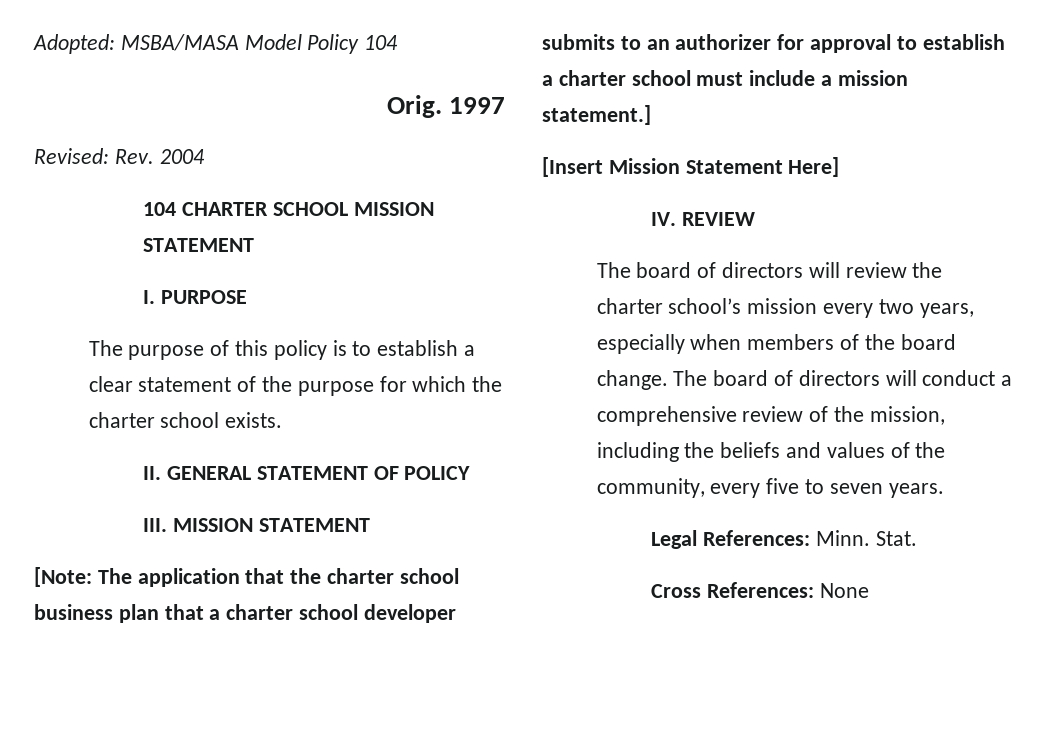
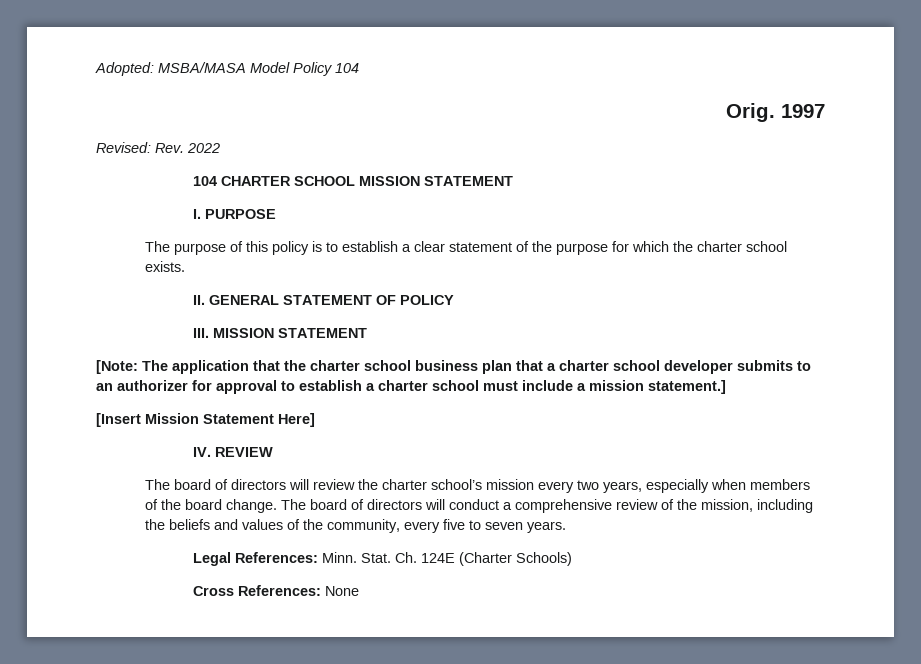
[159,149,205,164] 2004 -> [187,143,220,153] 2022
(917, 538) none -> [395,552,573,566] Ch. 124E (Charter Schools)

